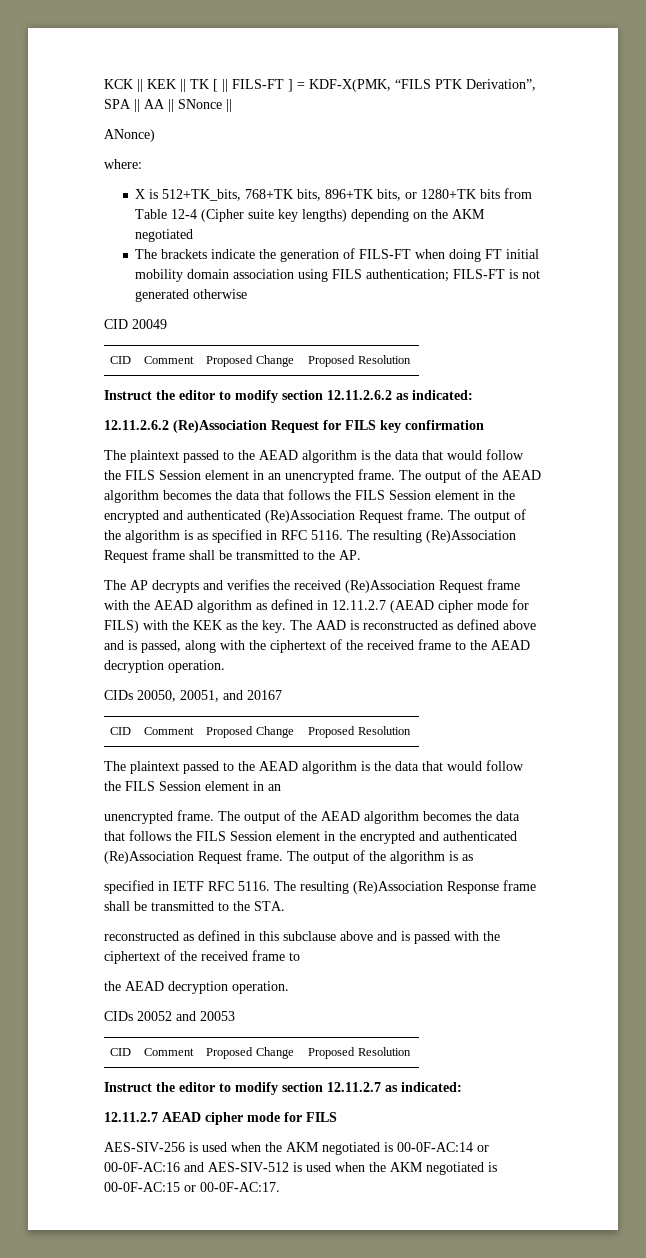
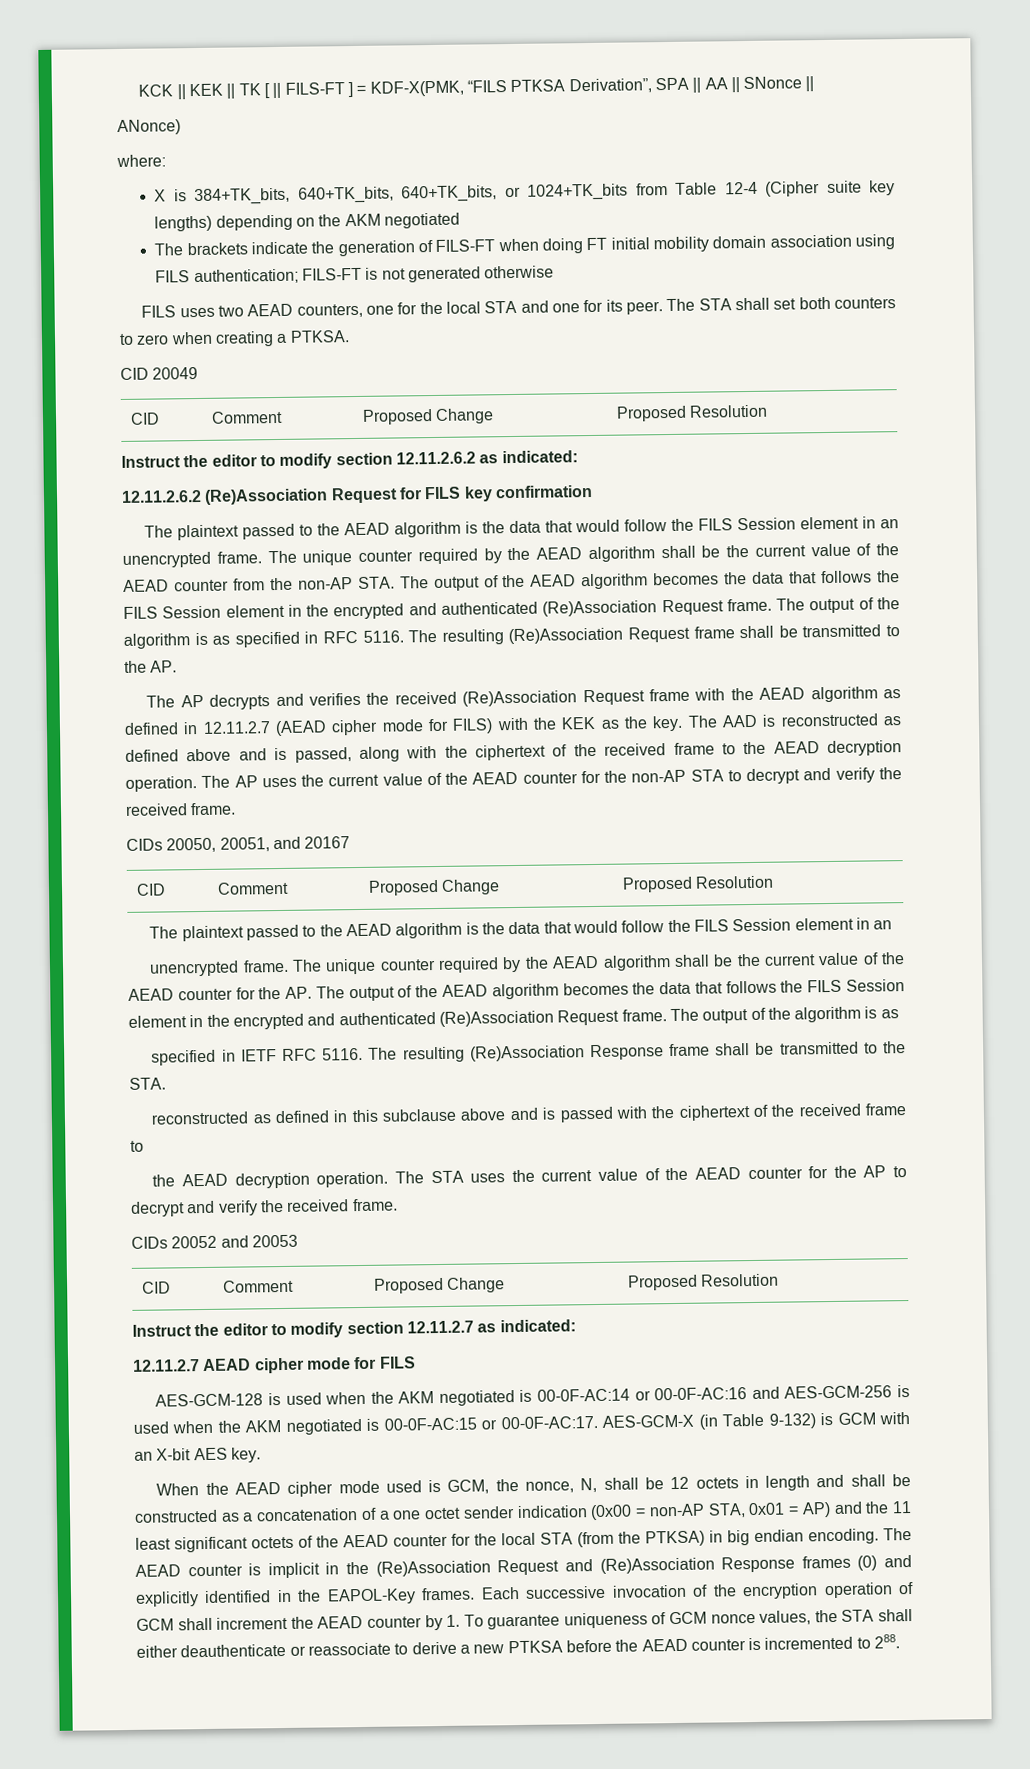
[435,79,462,89] PTK -> [510,79,566,92] PTKSA
[162,189,501,201] 512+TK_bits, 768+TK bits, 896+TK bits, or 1280+TK bits -> [194,183,629,206] 384+TK_bits, 640+TK_bits, 640+TK_bits, or 1024+TK_bits
(248, 294) none -> [141,296,896,318] [119,330,350,347] // FILS uses two AEAD counters, one for the local STA and one for its peer. The STA shall set both counters to zero when creating a PTKSA.
(421, 475) none -> [302,543,899,566] [123,576,429,592] unique counter required by the AEAD algorithm shall be the current value of the AEAD counter from the non-AP STA. The
(225, 666) none -> [201,767,902,788] [125,802,237,816] The AP uses the current value of the AEAD counter for the non-AP STA to decrypt and verify the received frame.
(240, 816) none -> [325,952,905,975] [128,986,345,1001] unique counter required by the AEAD algorithm shall be the current value of the AEAD counter for the AP. The
(289, 987) none -> [394,1165,908,1184] [131,1198,398,1217] The STA uses the current value of the AEAD counter for the AP to decrypt and verify the received frame.
[104,1142,185,1152] AES-SIV-256 -> [155,1393,264,1407] AES-GCM-128
[208,1162,289,1172] AES-SIV-512 -> [784,1385,893,1399] AES-GCM-256
(280, 1187) none -> [602,1412,911,1430] [134,1447,261,1463] [156,1473,912,1497] [134,1501,912,1523] [135,1528,912,1553] [135,1554,913,1579] [135,1581,914,1607] [136,1608,914,1631] [136,1634,901,1658] AES-GCM-X (in Table 9-132) is GCM with an X-bit AES key. // When the AEAD cipher mode used is GCM, the nonce, N, shall be 12 octets in length and shall be constructed as a concatenation of a one octet sender indication (0x00 = non-AP STA, 0x01 = AP) and the 11 least significant octets of the AEAD counter for the local STA (from the PTKSA) in big endian encoding. The AEAD counter is implicit in the (Re)Association Request and (Re)Association Response frames (0) and explicitly identified in the EAPOL-Key frames. Each successive invocation of the encryption operation of GCM shall increment the AEAD counter by 1. To guarantee uniqueness of GCM nonce values, the STA shall either deauthenticate or reassociate to derive a new PTKSA before the AEAD counter is incremented to 288.

